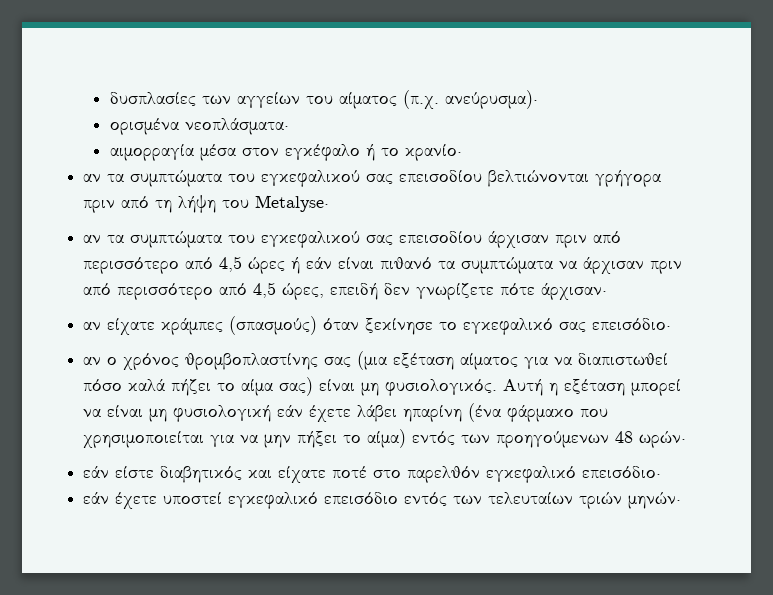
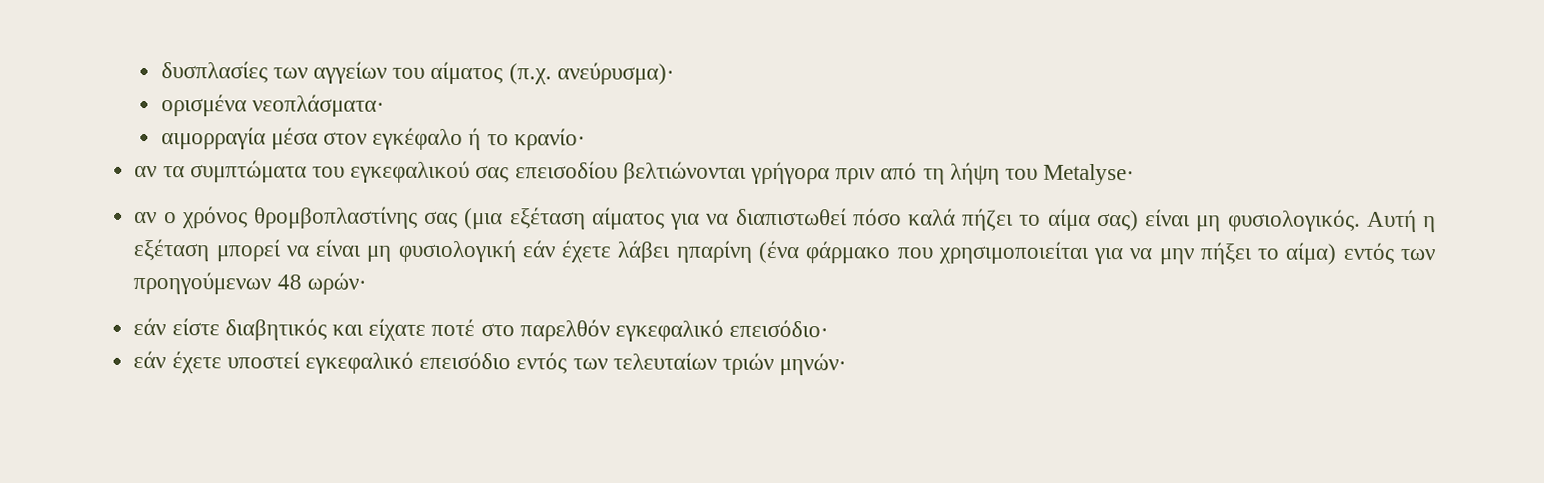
[83,231,622,248] [83,256,683,274] [83,282,608,300] [83,316,672,335] // αν τα συμπτώματα του εγκεφαλικού σας επεισοδίου άρχισαν πριν από περισσότερο από 4,5 ώρες ή εάν είναι πιθανό τα συμπτώματα να άρχισαν πριν από περισσότερο από 4,5 ώρες, επειδή δεν γνωρίζετε πότε άρχισαν· // αν είχατε κράμπες (σπασμούς) όταν ξεκίνησε το εγκεφαλικό σας επεισόδιο· -> (1136, 174) none

